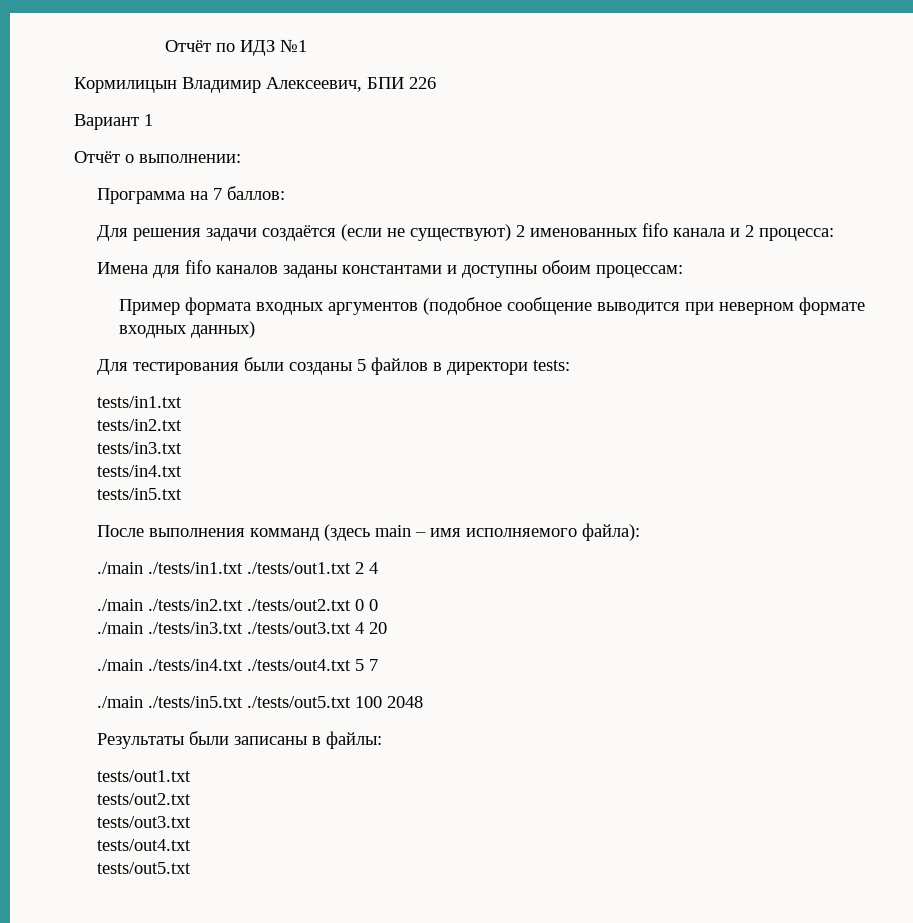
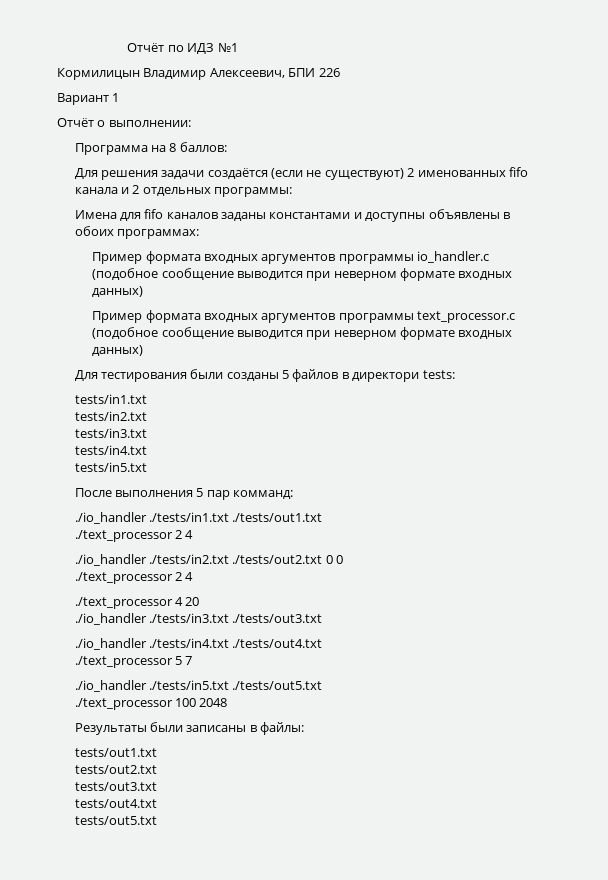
[212,188,222,200] 7 -> [169,143,177,152] 8
[758,228,834,241] процесса: -> [142,187,293,197] отдельных программы:
[541,260,683,278] [119,297,419,315] обоим процессам: // Пример формата входных аргументов -> [428,209,510,219] [74,226,199,239] [92,251,490,264] [92,268,513,281] [92,286,144,297] [92,310,516,323] объявлены в обоих программах: // Пример формата входных аргументов программы io_handler.c (подобное сообщение выводится при неверном формате входных данных) // Пример формата входных аргументов программы text_processor.c
[249,523,640,541] [96,562,143,574] комманд (здесь main – имя исполняемого файла): // ./main -> [196,488,294,500] [74,512,147,524] 5 пар комманд: // ./io_handler
[354,562,378,574] [96,599,143,611] 2 4 // ./main -> [74,530,194,542] [74,554,147,566] // ./text_processor 2 4 // ./io_handler
[96,622,387,634] [96,659,143,671] ./main ./tests/in3.txt ./tests/out3.txt 4 20 // ./main -> [74,572,194,584] [74,597,200,609] [74,613,323,625] [74,638,147,650] ./text_processor 2 4 // ./text_processor 4 20 // ./io_handler ./tests/in3.txt ./tests/out3.txt // ./io_handler
(351, 665) none -> [74,656,173,668] // ./text_processor
[96,696,143,708] ./main -> [74,680,147,692] ./io_handler
(351, 702) none -> [74,698,173,710] // ./text_processor

